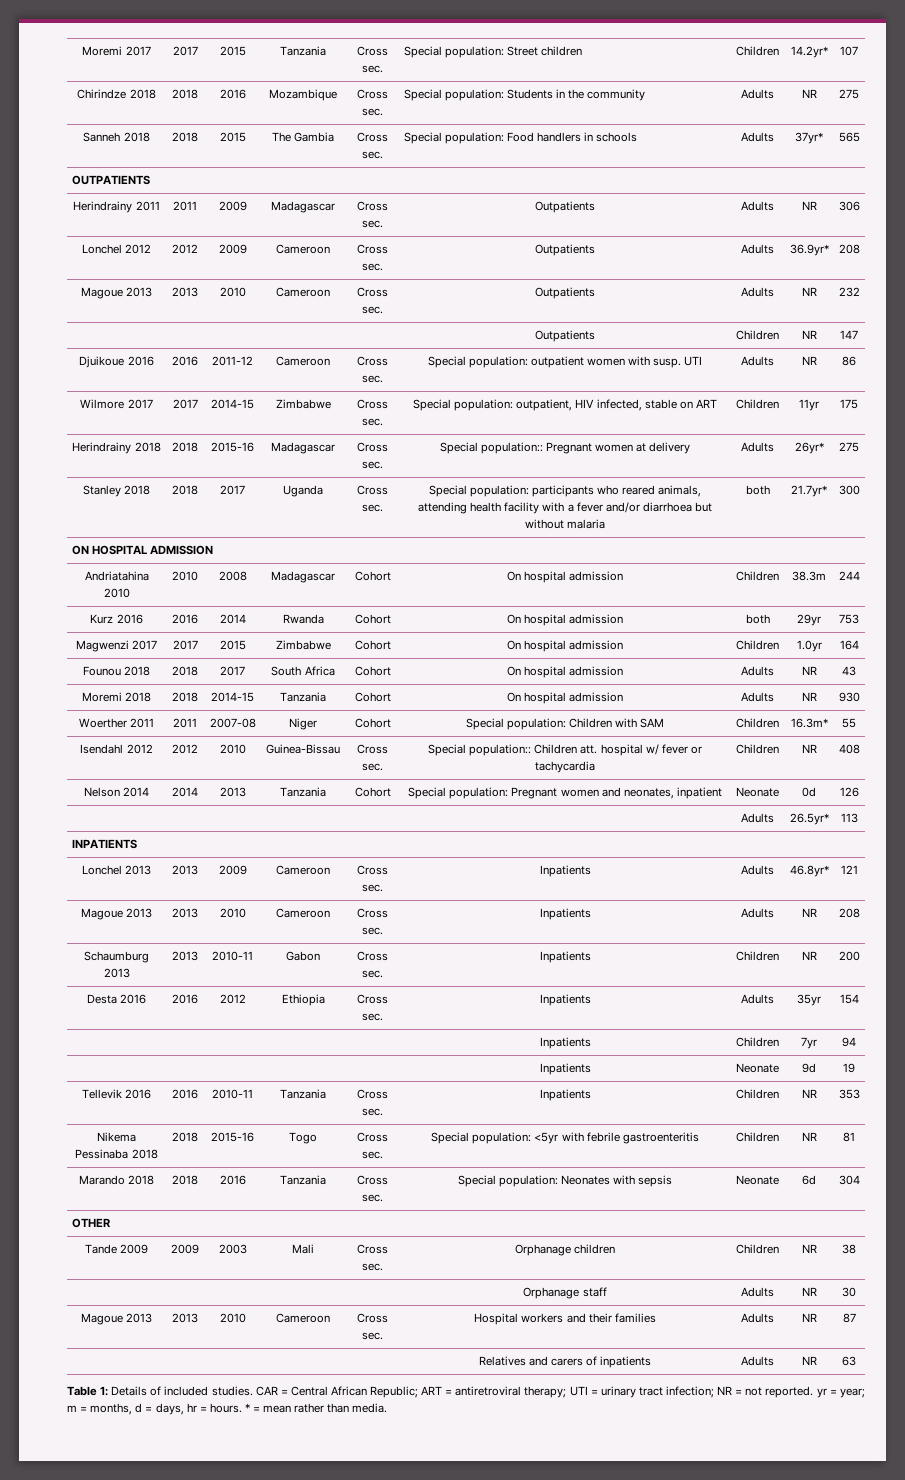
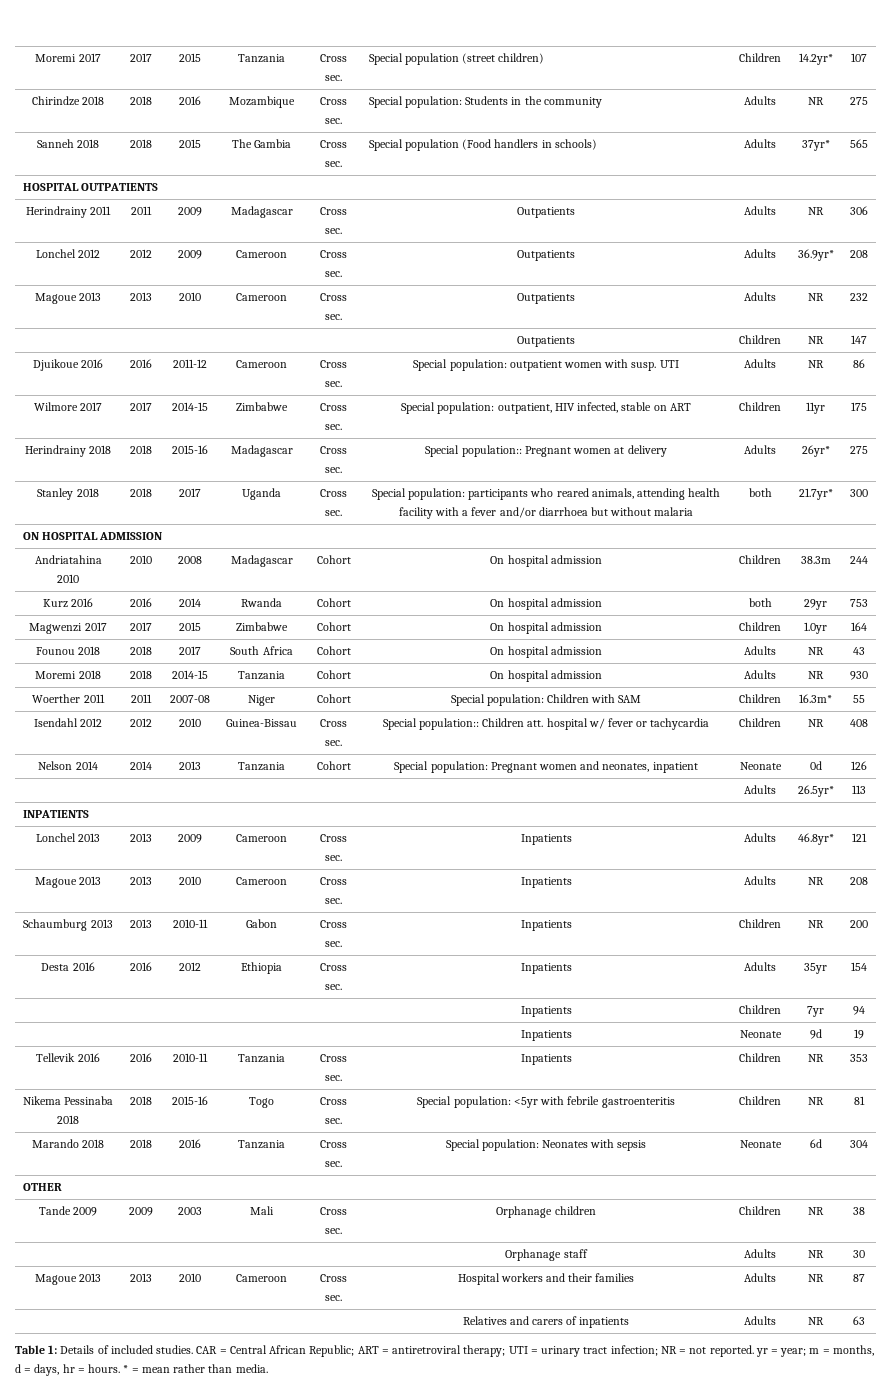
[444,46,583,58] population: Street children -> [404,53,545,65] population (street children)
[444,132,534,144] population: Food -> [404,139,492,151] population (Food
[596,132,638,142] schools -> [554,139,597,150] schools)
(860, 137) none -> [22,183,79,191] HOSPITAL

